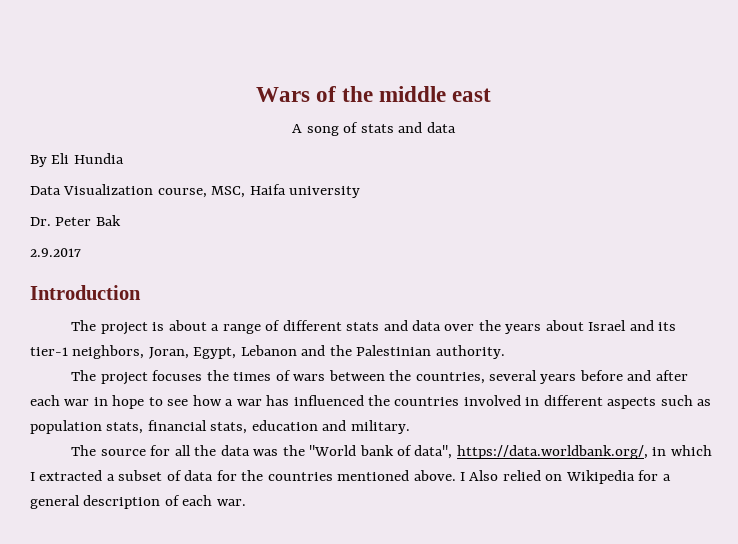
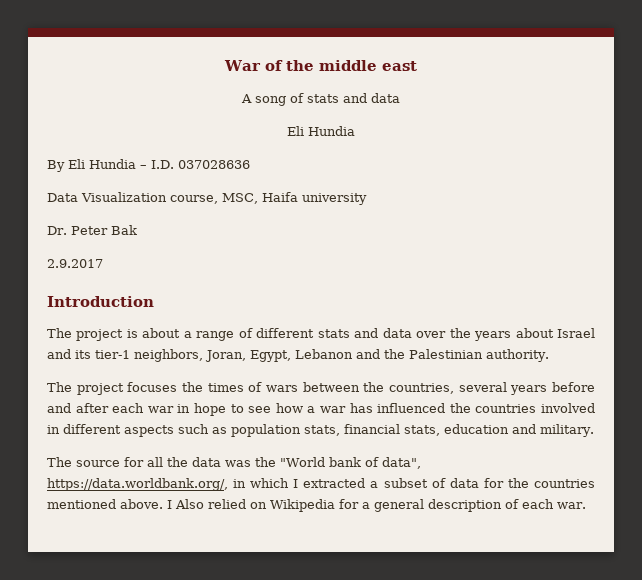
[255,87,310,102] Wars -> [224,60,262,71] War
(456, 127) none -> [287,126,355,136] // Eli Hundia
(124, 158) none -> [140,160,250,169] – I.D. 037028636

